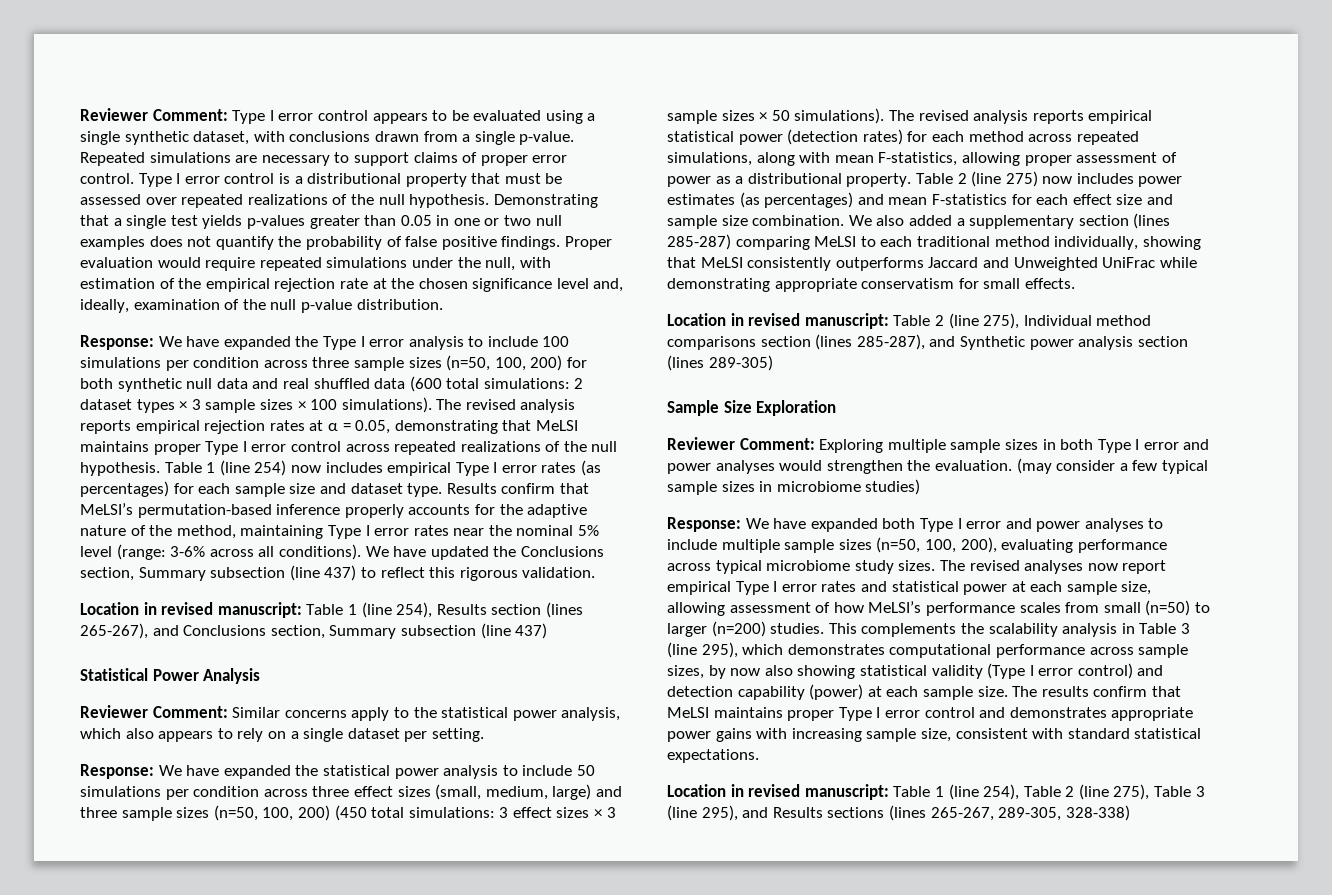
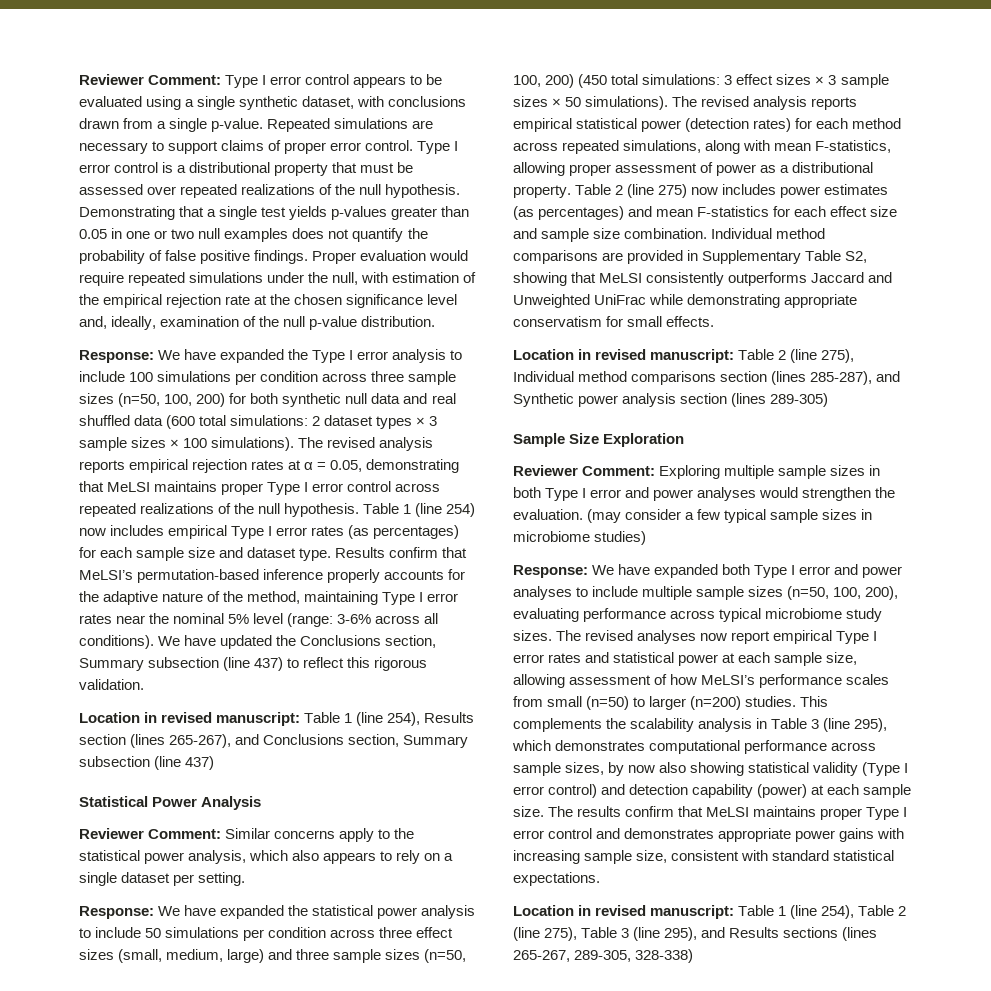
[848,213,1171,229] [667,234,1139,250] We also added a supplementary section (lines 285-287) comparing MeLSI to each traditional method individually, -> [711,228,826,239] [513,250,868,264] Individual method comparisons are provided in Supplementary Table S2,

